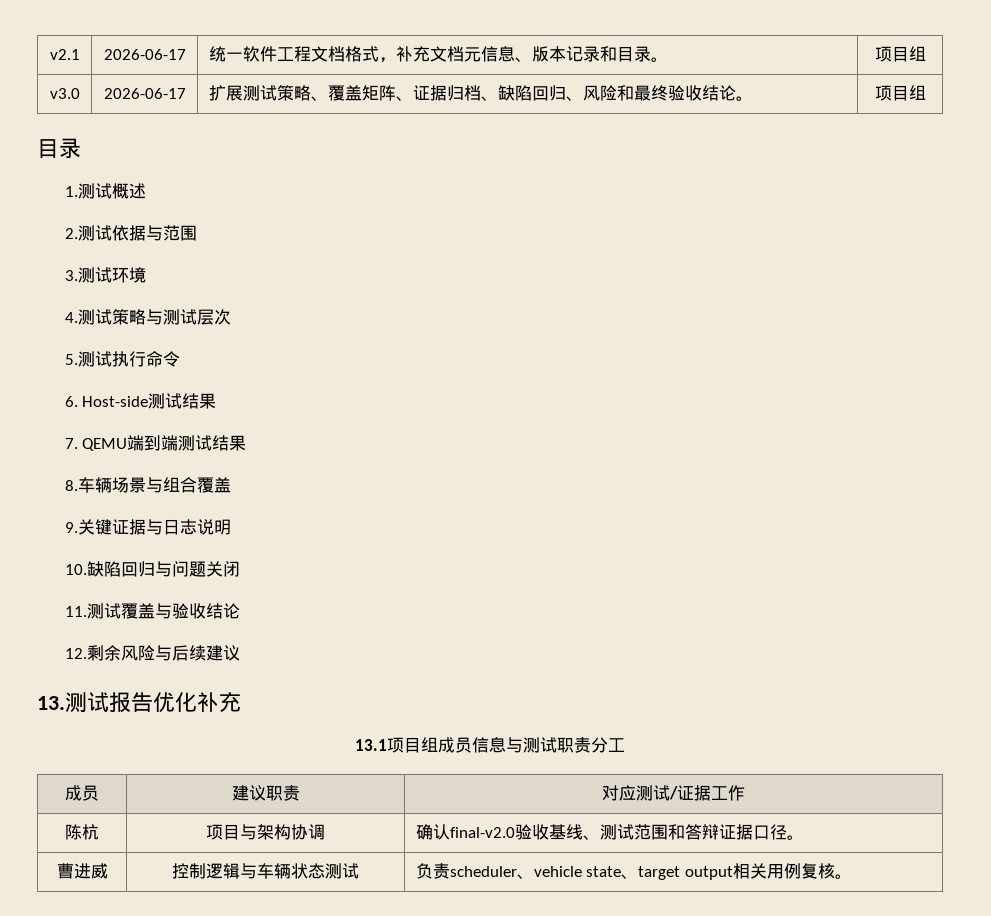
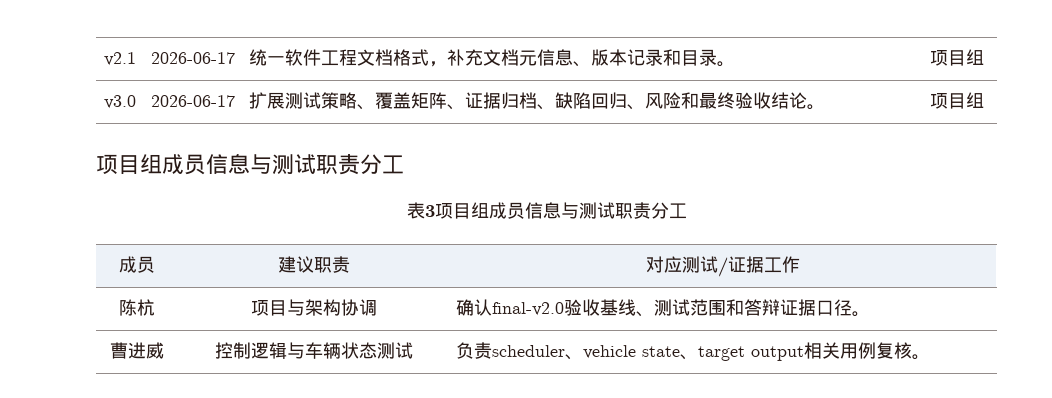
[37,138,81,159] [64,183,146,199] [64,225,197,241] [64,267,146,283] [64,309,231,325] [64,351,180,367] [64,393,217,409] [64,435,247,451] [64,477,231,493] [64,519,231,535] [64,561,240,577] [64,603,240,619] [64,645,240,661] [37,692,241,713] [355,739,387,751] 目录 // 1.测试概述 // 2.测试依据与范围 // 3.测试环境 // 4.测试策略与测试层次 // 5.测试执行命令 // 6. Host-side测试结果 // 7. QEMU端到端测试结果 // 8.车辆场景与组合覆盖 // 9.关键证据与日志说明 // 10.缺陷回归与问题关闭 // 11.测试覆盖与验收结论 // 12.剩余风险与后续建议 // 13.测试报告优化补充 // 13.1 -> [96,153,404,175] [406,202,435,219] 项目组成员信息与测试职责分工 // 表3

